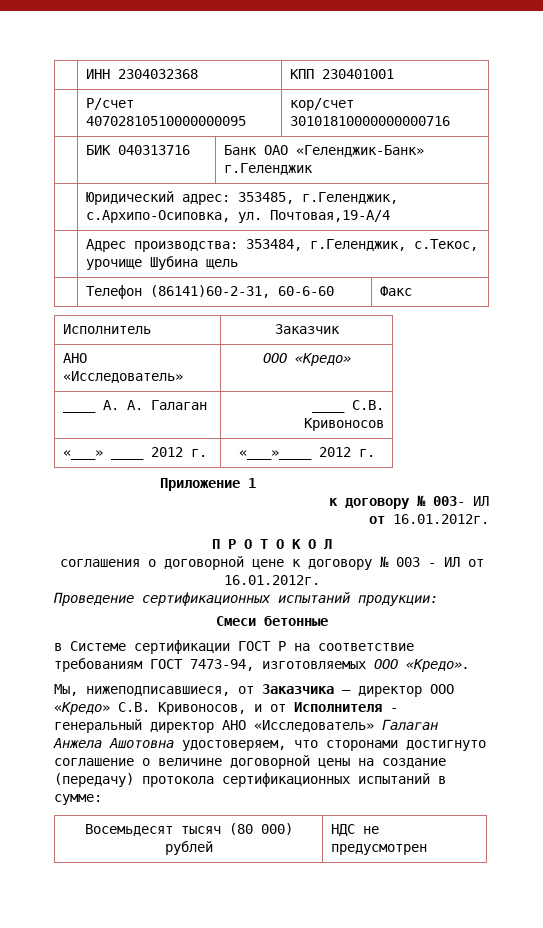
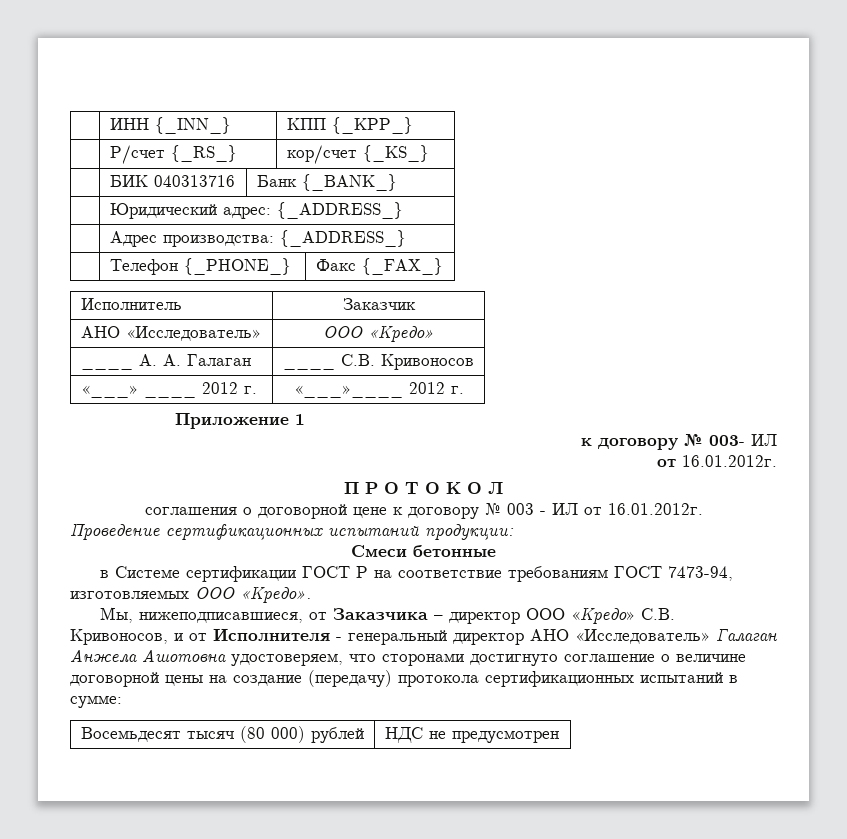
[117,69,198,79] 2304032368 -> [154,117,231,134] {_INN_}
[321,69,394,79] 230401001 -> [331,117,413,134] {_KPP_}
[85,116,246,126] 40702810510000000095 -> [170,145,237,162] {_RS_}
[289,116,450,126] 30101810000000000716 -> [362,145,429,162] {_KS_}
[263,145,424,157] [223,163,313,175] ОАО «Геленджик-Банк» г.Геленджик -> [301,174,397,191] {_BANK_}
[237,192,398,204] [85,210,390,223] [85,239,478,252] [85,256,238,270] 353485, г.Геленджик, с.Архипо-Осиповка, ул. Почтовая,19-А/4 // | Адрес производства: 353484, г.Геленджик, с.Текос, урочище Шубина щель -> [276,202,403,219] [109,230,406,247] {_ADDRESS_} // | Адрес производства: {_ADDRESS_}
[149,285,334,298] (86141)60-2-31, 60-6-60 -> [183,258,291,275] {_PHONE_}
(412, 291) none -> [361,258,443,275] {_FAX_}

